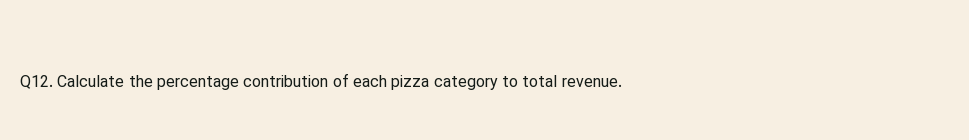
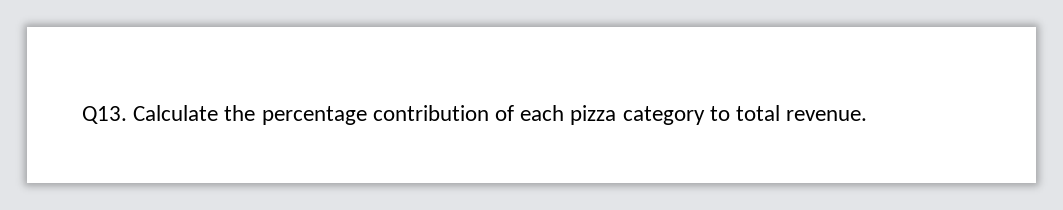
[20,75,53,89] Q12. -> [82,106,127,124] Q13.

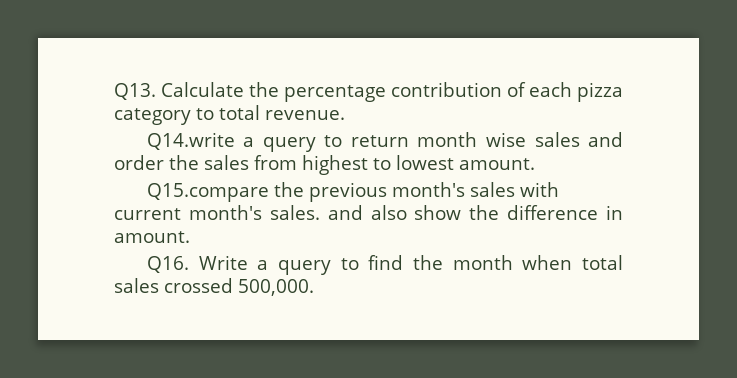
(868, 115) none -> [146,132,623,152] [114,155,535,175] [146,182,559,202] [114,205,623,220] [114,231,190,243] [146,255,623,275] [114,278,314,296] // Q14.write a query to return month wise sales and order the sales from highest to lowest amount. // Q15.compare the previous month's sales with current month's sales. and also show the difference in amount. // Q16. Write a query to find the month when total sales crossed 500,000.

